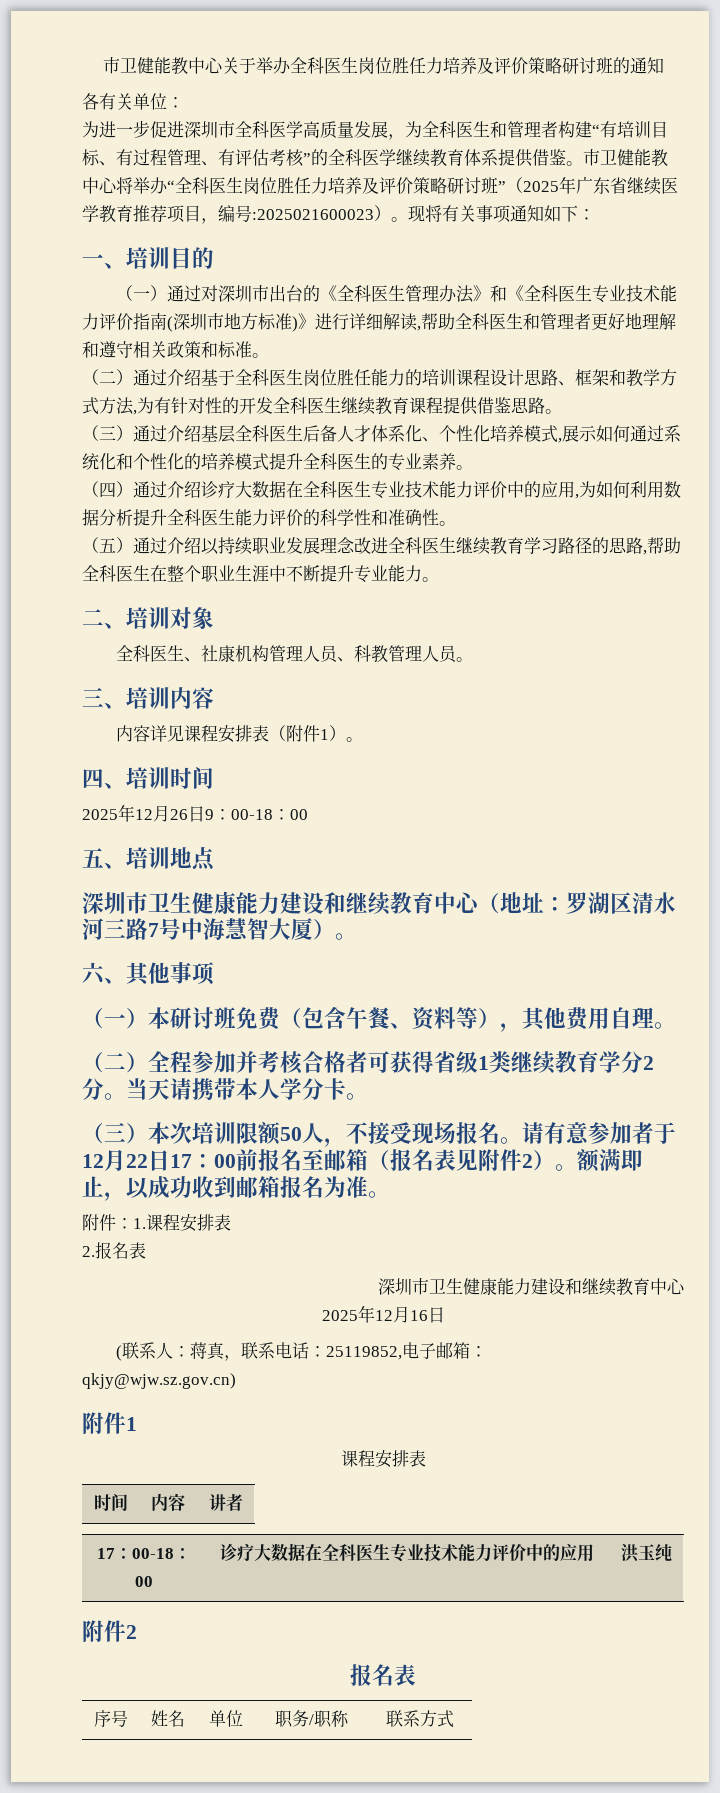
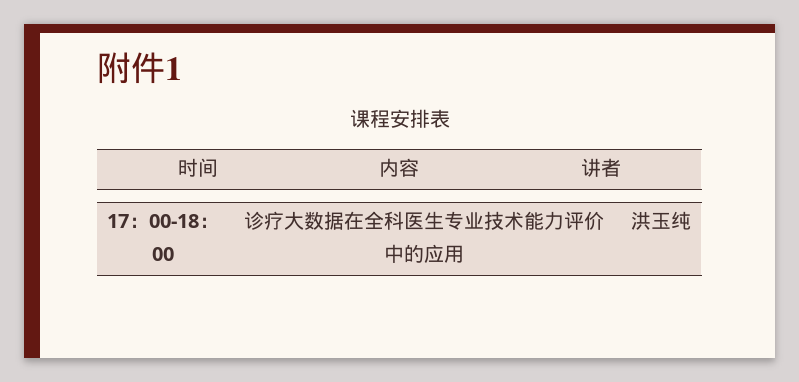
[102,57,664,75] [82,93,184,110] [82,120,668,140] [82,149,668,167] [82,176,678,195] [82,205,595,224] [82,247,214,269] [115,285,677,303] [82,313,676,332] [82,341,269,358] [82,369,677,387] [82,397,562,415] [82,425,681,443] [82,453,473,471] [82,481,681,499] [82,509,456,526] [82,537,681,555] [82,565,439,583] [82,607,214,629] [115,645,473,663] [82,687,214,709] [115,725,363,743] [82,767,214,789] [82,804,308,822] [82,847,215,871] [82,891,676,915] [82,918,357,940] [82,962,215,986] [82,1006,676,1032] [82,1051,654,1075] [82,1078,368,1100] [82,1122,676,1147] [82,1149,643,1172] [82,1176,390,1201] [82,1214,231,1232] [82,1242,146,1259] [378,1278,685,1296] [321,1305,445,1323] [115,1342,487,1361] [82,1373,236,1389] 市卫健能教中心关于举办全科医生岗位胜任力培养及评价策略研讨班的通知 // 各有关单位： // 为进一步促进深圳市全科医学高质量发展，为全科医生和管理者构建“有培训目标、有过程管理、有评估考核”的全科医学继续教育体系提供借鉴。市卫健能教中心将举办“全科医生岗位胜任力培养及评价策略研讨班”（2025年广东省继续医学教育推荐项目，编号:2025021600023）。现将有关事项通知如下： // 一、培训目的 // （一）通过对深圳市出台的《全科医生管理办法》和《全科医生专业技术能力评价指南(深圳市地方标准)》进行详细解读,帮助全科医生和管理者更好地理解和遵守相关政策和标准。 // （二）通过介绍基于全科医生岗位胜任能力的培训课程设计思路、框架和教学方式方法,为有针对性的开发全科医生继续教育课程提供借鉴思路。 // （三）通过介绍基层全科医生后备人才体系化、个性化培养模式,展示如何通过系统化和个性化的培养模式提升全科医生的专业素养。 // （四）通过介绍诊疗大数据在全科医生专业技术能力评价中的应用,为如何利用数据分析提升全科医生能力评价的科学性和准确性。 // （五）通过介绍以持续职业发展理念改进全科医生继续教育学习路径的思路,帮助全科医生在整个职业生涯中不断提升专业能力。 // 二、培训对象 // 全科医生、社康机构管理人员、科教管理人员。 // 三、培训内容 // 内容详见课程安排表（附件1）。 // 四、培训时间 // 2025年12月26日9：00-18：00 // 五、培训地点 // 深圳市卫生健康能力建设和继续教育中心（地址：罗湖区清水河三路7号中海慧智大厦）。 // 六、其他事项 // （一）本研讨班免费（包含午餐、资料等），其他费用自理。 // （二）全程参加并考核合格者可获得省级1类继续教育学分2分。当天请携带本人学分卡。 // （三）本次培训限额50人，不接受现场报名。请有意参加者于12月22日17：00前报名至邮箱（报名表见附件2）。额满即止，以成功收到邮箱报名为准。 // 附件：1.课程安排表 // 2.报名表 // 深圳市卫生健康能力建设和继续教育中心 // 2025年12月16日 // (联系人：蒋真，联系电话：25119852,电子邮箱： // qkjy@wjw.sz.gov.cn) // -> (97, 68) none
[82,1620,137,1642] [350,1664,416,1686] [94,1710,128,1727] [151,1710,185,1727] [208,1710,243,1727] [275,1710,349,1728] [385,1710,454,1728] // 附件2 // 报名表 // 序号 | 姓名 | 单位 | 职务/职称 | 联系方式 -> (691, 220) none

